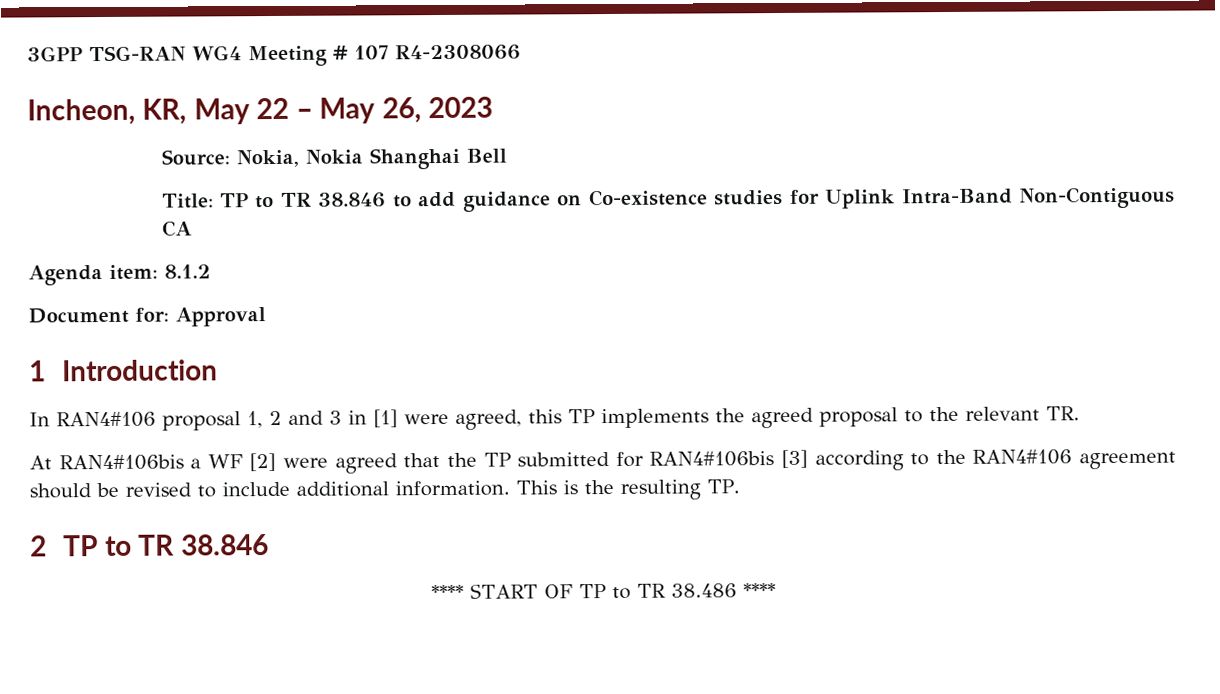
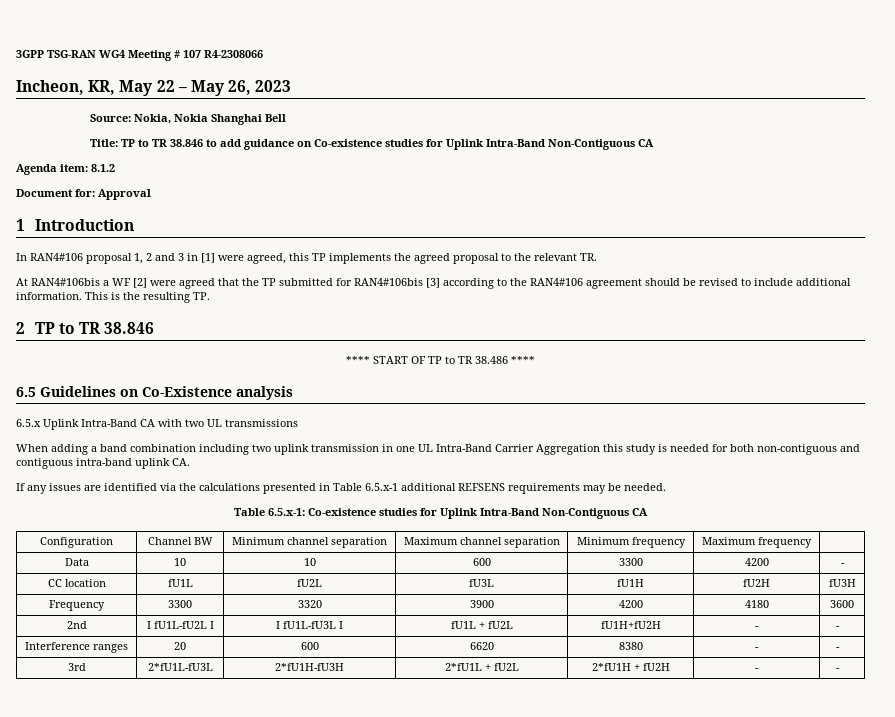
(776, 590) none -> [16,386,293,400] [16,419,298,430] [16,444,860,455] [16,458,190,469] [16,483,666,494] [234,508,648,519] [40,537,113,548] [147,537,213,545] [232,537,387,548] [403,537,560,548] [576,537,686,548] [702,537,812,548] [64,558,89,566] [174,558,186,566] [303,558,316,566] [472,558,491,566] [618,558,643,566] [744,558,769,566] [840,563,845,566] [47,579,106,587] [167,579,193,587] [297,579,322,587] [469,579,494,587] [617,579,644,587] [743,579,770,587] [828,579,856,587] [49,600,105,611] [168,600,192,608] [297,600,322,608] [469,600,494,608] [618,600,643,608] [744,600,769,608] [830,600,854,608] [66,621,87,629] [146,621,214,629] [276,621,343,629] [450,621,513,629] [600,621,661,629] [755,626,759,629] [836,626,841,629] [25,642,128,653] [174,642,186,650] [300,642,319,650] [469,642,494,650] [618,642,643,650] [755,647,759,650] [836,647,841,650] [67,663,86,671] [147,663,213,671] [275,663,344,671] [444,663,519,671] [591,663,670,671] [755,668,759,671] [836,668,841,671] // 6.5 Guidelines on Co-Existence analysis // 6.5.x Uplink Intra-Band CA with two UL transmissions // When adding a band combination including two uplink transmission in one UL Intra-Band Carrier Aggregation this study is needed for both non-contiguous and contiguous intra-band uplink CA. // If any issues are identified via the calculations presented in Table 6.5.x-1 additional REFSENS requirements may be needed. // Table 6.5.x-1: Co-existence studies for Uplink Intra-Band Non-Contiguous CA // Configuration | Channel BW | Minimum channel separation | Maximum channel separation | Minimum frequency | Maximum frequency | // Data | 10 | 10 | 600 | 3300 | 4200 | - // CC location | fU1L | fU2L | fU3L | fU1H | fU2H | fU3H // Frequency | 3300 | 3320 | 3900 | 4200 | 4180 | 3600 // 2nd | I fU1L-fU2L I | I fU1L-fU3L I | fU1L + fU2L | fU1H+fU2H | - | - // Interference ranges | 20 | 600 | 6620 | 8380 | - | - // 3rd | 2*fU1L-fU3L | 2*fU1H-fU3H | 2*fU1L + fU2L | 2*fU1H + fU2H | - | -

